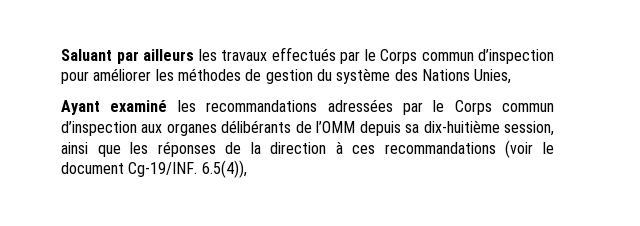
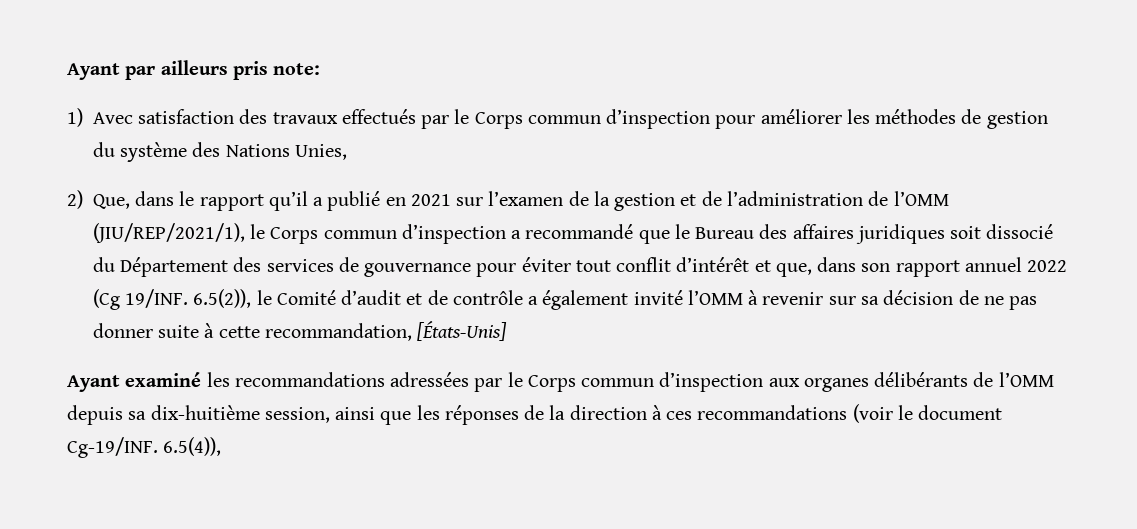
[61,49,112,61] Saluant -> [67,63,120,80] Ayant
[198,49,217,61] les -> [232,61,321,80] [67,108,268,127] pris note: // 1) Avec satisfaction des
(512, 76) none -> [67,190,949,211] [92,223,1054,244] [92,257,1068,277] [92,289,1038,310] [92,320,508,341] // 2) Que, dans le rapport qu’il a publié en 2021 sur l’examen de la gestion et de l’administration de l’OMM (JIU/REP/2021/1), le Corps commun d’inspection a recommandé que le Bureau des affaires juridiques soit dissocié du Département des services de gouvernance pour éviter tout conflit d’intérêt et que, dans son rapport annuel 2022 (Cg 19/INF. 6.5(2)), le Comité d’audit et de contrôle a également invité l’OMM à revenir sur sa décision de ne pas donner suite à cette recommandation, [États-Unis]

